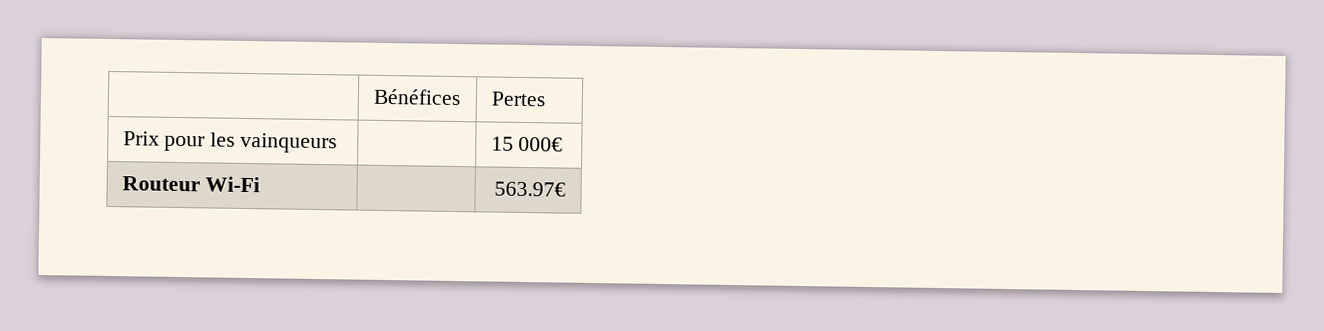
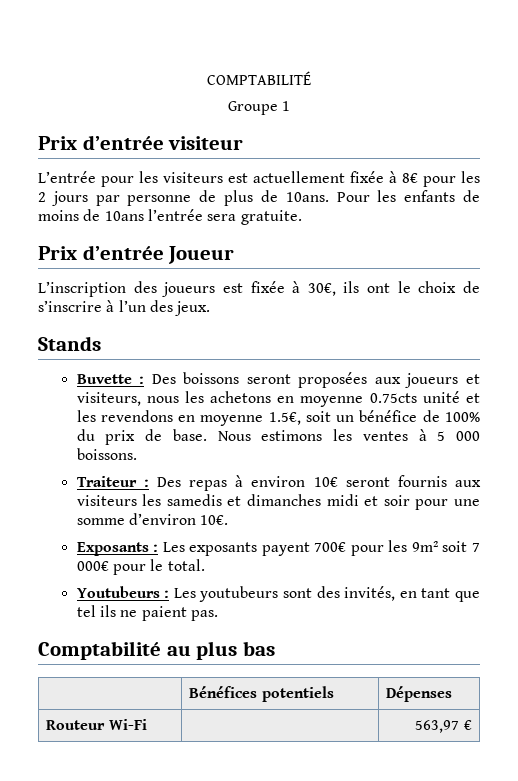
[372,88,461,106] [490,91,546,107] [122,131,337,154] [490,136,564,152] | Bénéfices | Pertes // Prix pour les vainqueurs | | 15 000€ -> [207,71,311,85] [227,101,291,115] [38,135,244,150] [38,171,480,187] [38,190,480,206] [38,209,302,225] [38,245,235,264] [38,281,480,297] [38,300,211,316] [38,336,101,351] [76,372,480,388] [76,391,480,407] [76,410,480,426] [76,429,481,445] [76,448,137,460] [76,475,482,491] [76,494,481,510] [76,513,229,525] [76,540,481,556] [76,559,205,575] [76,586,481,602] [76,605,218,621] [38,641,275,660] [189,686,334,702] [386,686,453,702] COMPTABILITÉ // Groupe 1 // Prix d’entrée visiteur // L’entrée pour les visiteurs est actuellement fixée à 8€ pour les 2 jours par personne de plus de 10ans. Pour les enfants de moins de 10ans l’entrée sera gratuite. // Prix d’entrée Joueur // L’inscription des joueurs est fixée à 30€, ils ont le choix de s’inscrire à l’un des jeux. // Stands // Buvette : Des boissons seront proposées aux joueurs et visiteurs, nous les achetons en moyenne 0.75cts unité et les revendons en moyenne 1.5€, soit un bénéfice de 100% du prix de base. Nous estimons les ventes à 5 000 boissons. // Traiteur : Des repas à environ 10€ seront fournis aux visiteurs les samedis et dimanches midi et soir pour une somme d’environ 10€. // Exposants : Les exposants payent 700€ pour les 9m² soit 7 000€ pour le total. // Youtubeurs : Les youtubeurs sont des invités, en tant que tel ils ne paient pas. // Comptabilité au plus bas // | Bénéfices potentiels | Dépenses
[494,181,567,197] 563.97€ -> [415,720,472,733] 563,97 €

